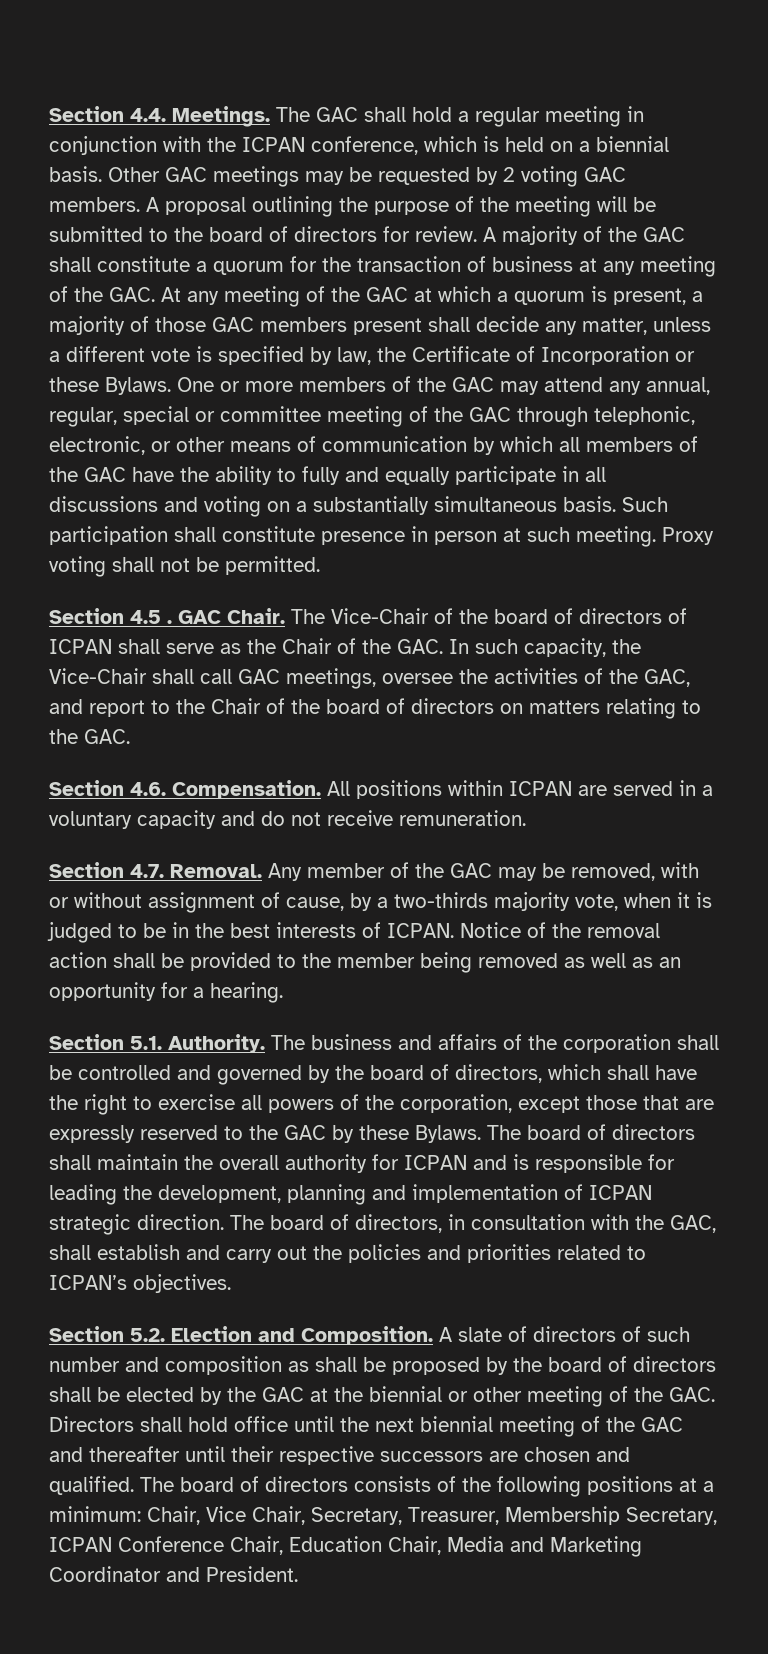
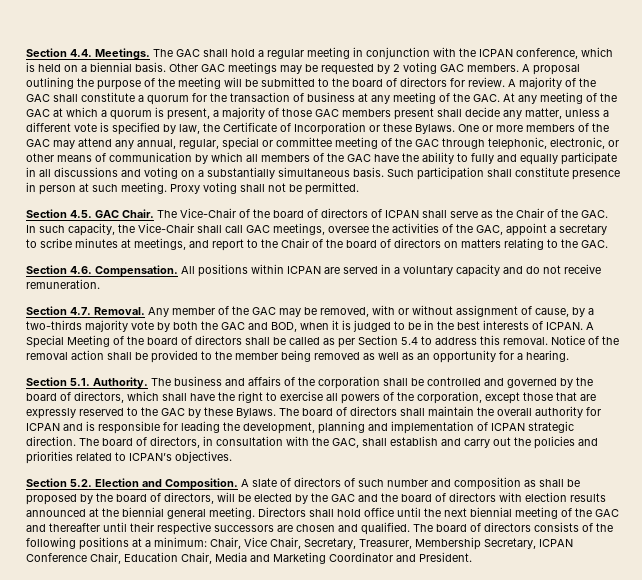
[130,610,172,624] 4.5 . -> [70,210,92,218] 4.5.
(690, 678) none -> [506,223,607,236] [26,238,186,250] appoint a secretary to scribe minutes at meetings,
[575,894,618,911] vote, -> [131,321,297,332] vote by both the GAC and BOD,
(454, 930) none -> [586,322,594,330] [26,335,548,348] A Special Meeting of the board of directors shall be called as per Section 5.4 to address this removal.
[633,1356,716,1372] [49,1387,91,1402] directors shall -> [164,492,235,504] directors, will
[310,1386,715,1407] at the biennial or other meeting of the GAC. -> [358,492,606,502] [26,507,255,519] and the board of directors with election results announced at the biennial general meeting.

